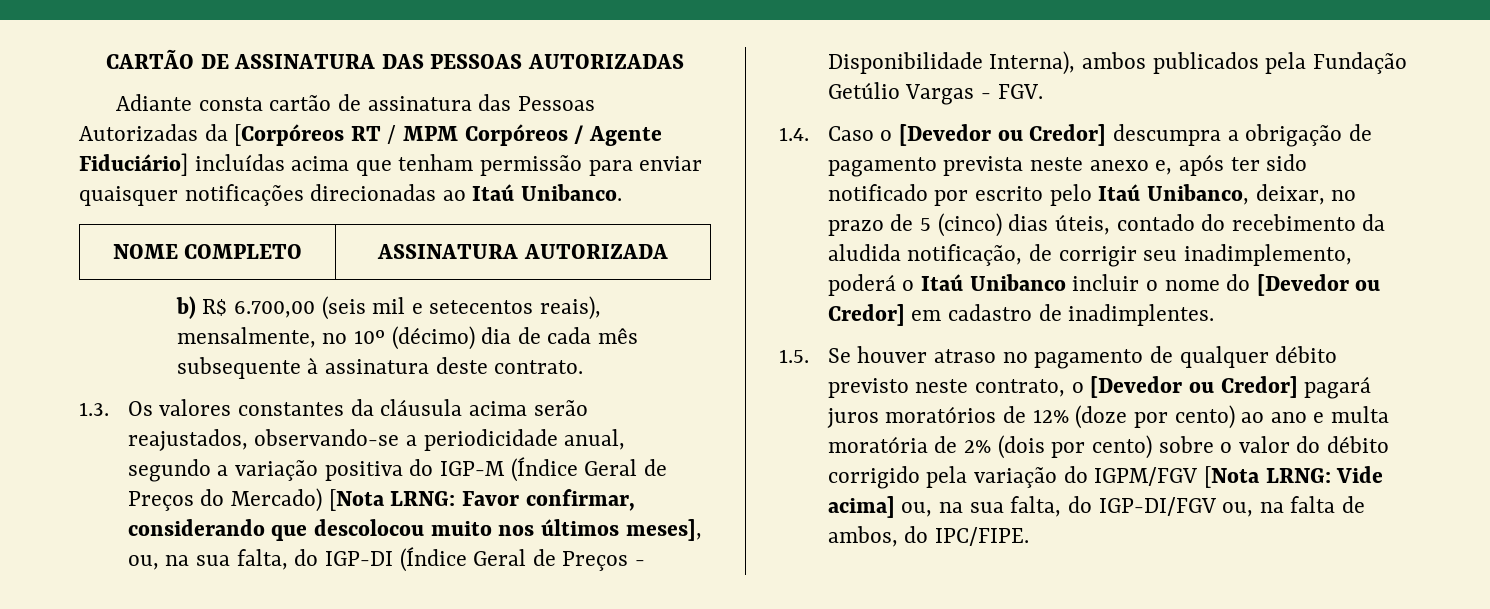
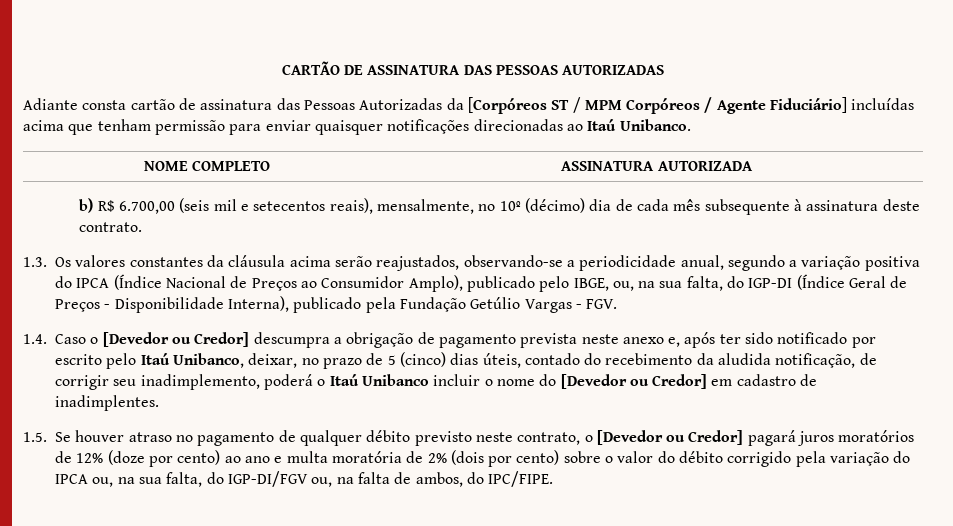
[350,126,381,141] RT -> [551,100,570,110] ST
[439,457,667,482] [127,488,635,512] [127,519,702,541] IGP-M (Índice Geral de Preços do Mercado) [Nota LRNG: Favor confirmar, considerando que descolocou muito nos últimos meses], -> [76,274,609,292] IPCA (Índice Nacional de Preços ao Consumidor Amplo), publicado pelo IBGE,
[1082,52,1259,74] ambos publicados -> [293,297,362,313] publicado
[1094,466,1384,488] [827,496,895,518] IGPM/FGV [Nota LRNG: Vide acima] -> [55,474,88,484] IPCA

